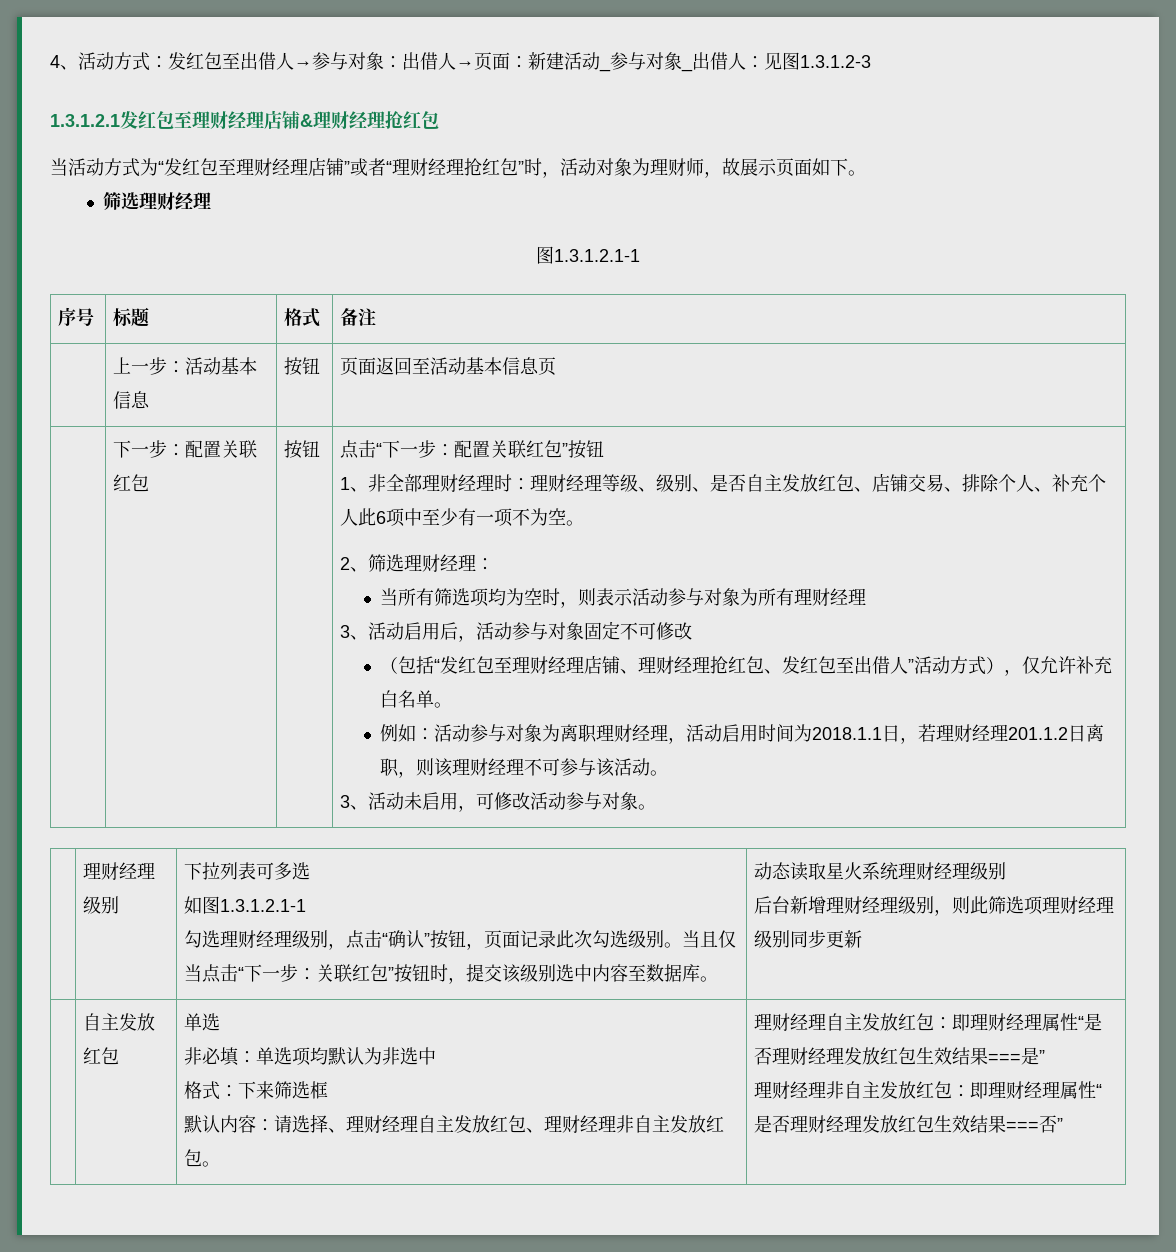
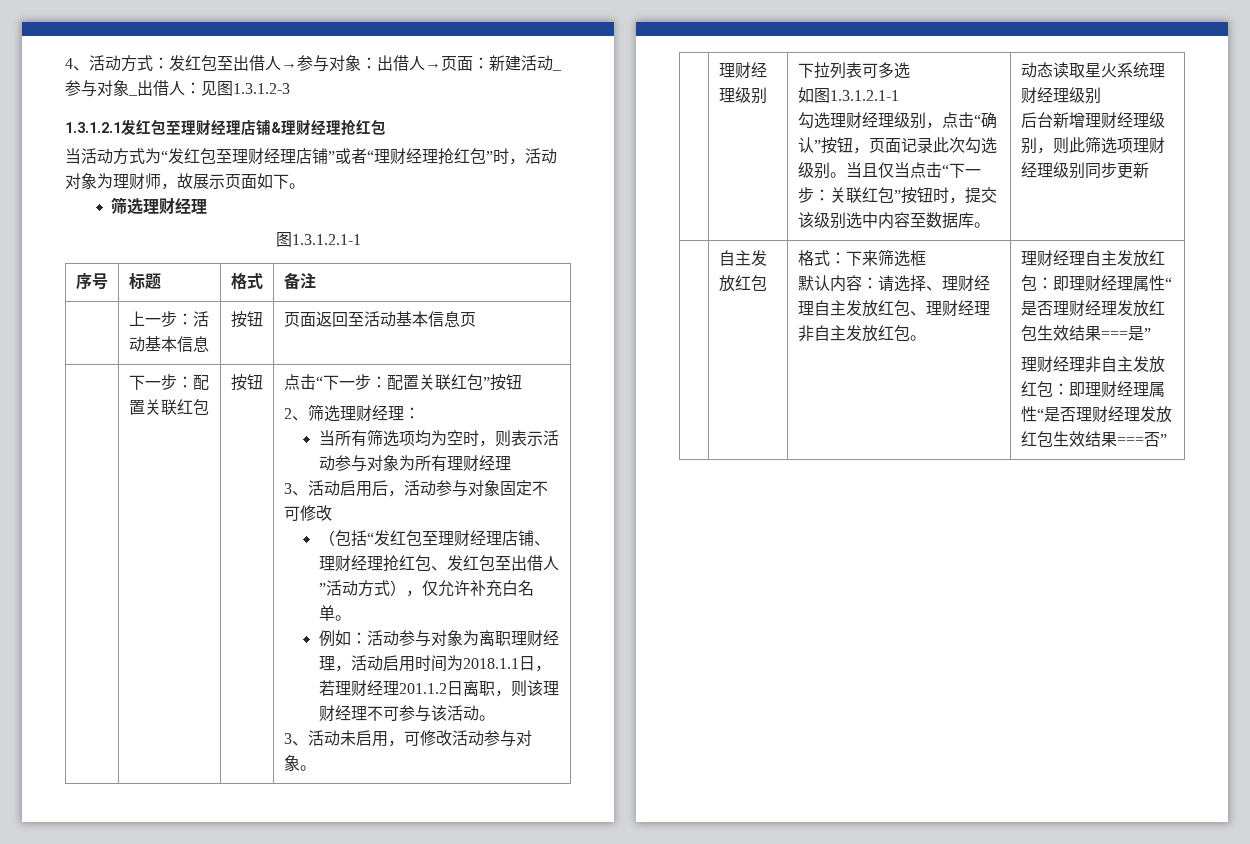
[340,473,1107,492] [340,508,585,527] // 1、非全部理财经理时：理财经理等级、级别、是否自主发放红包、店铺交易、排除个人、补充个人此6项中至少有一项不为空。 -> (522, 382) none
[184,1013,221,1031] [184,1047,437,1066] 单选 // 非必填：单选项均默认为非选中 // -> (767, 283) none

